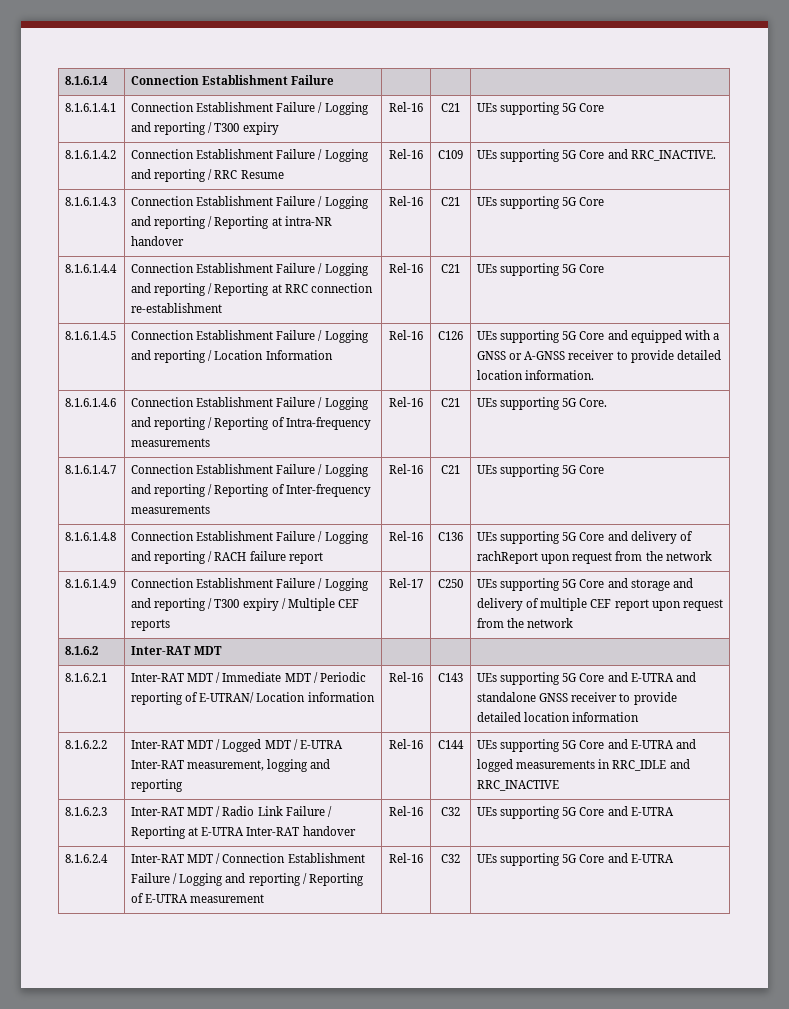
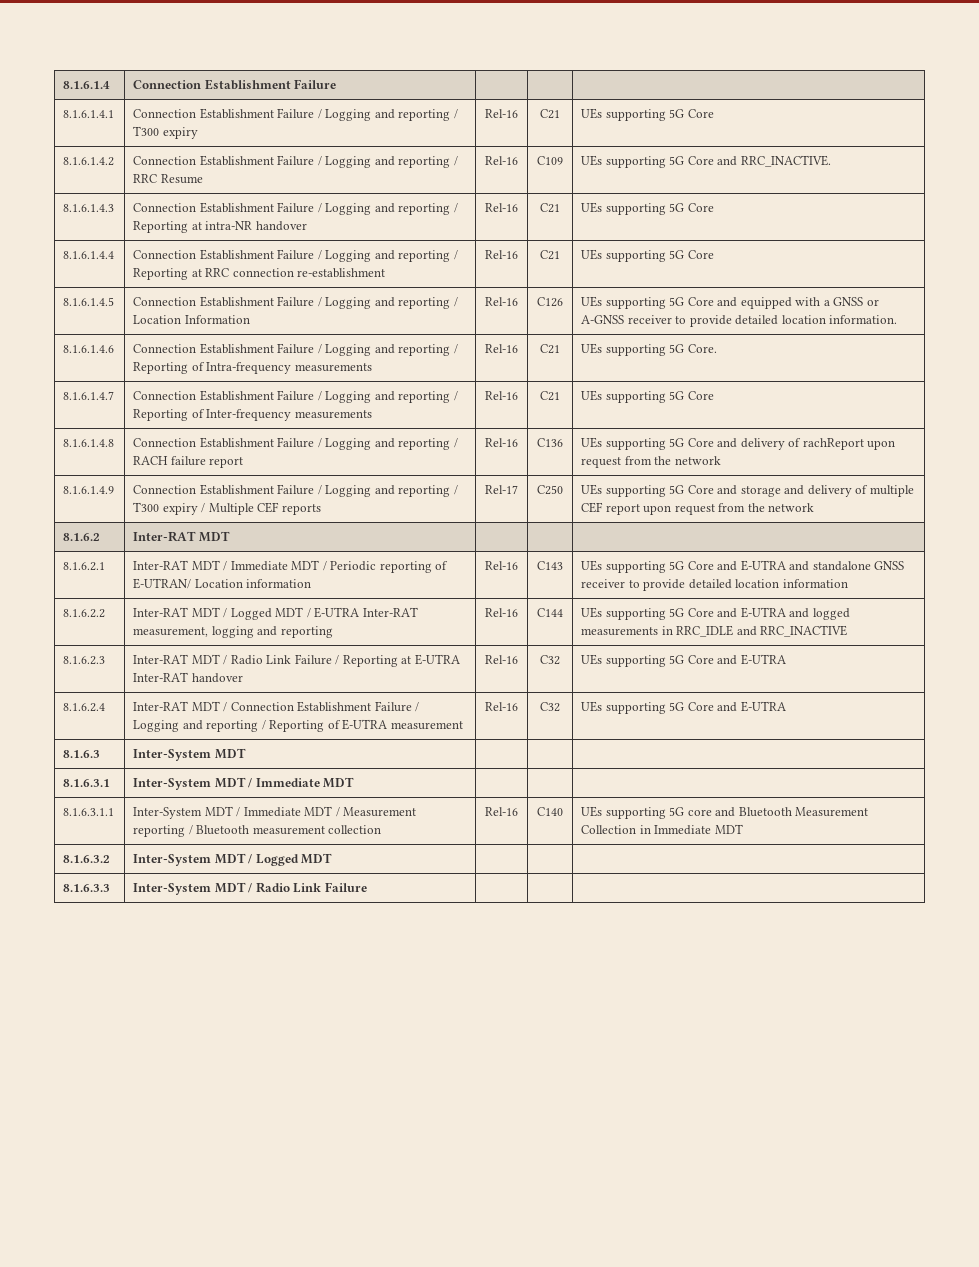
(674, 858) none -> [63,750,101,758] [133,748,246,761] [63,779,111,787] [133,777,355,790] [63,808,115,816] [133,806,417,819] [133,825,382,837] [485,807,518,816] [537,807,563,816] [581,806,869,819] [581,824,743,835] [63,855,111,863] [133,853,333,866] [63,884,111,892] [133,882,367,895] // 8.1.6.3 | Inter-System MDT | | | // 8.1.6.3.1 | Inter-System MDT / Immediate MDT | | | // 8.1.6.3.1.1 | Inter-System MDT / Immediate MDT / Measurement reporting / Bluetooth measurement collection | Rel-16 | C140 | UEs supporting 5G core and Bluetooth Measurement Collection in Immediate MDT // 8.1.6.3.2 | Inter-System MDT / Logged MDT | | | // 8.1.6.3.3 | Inter-System MDT / Radio Link Failure | | |

